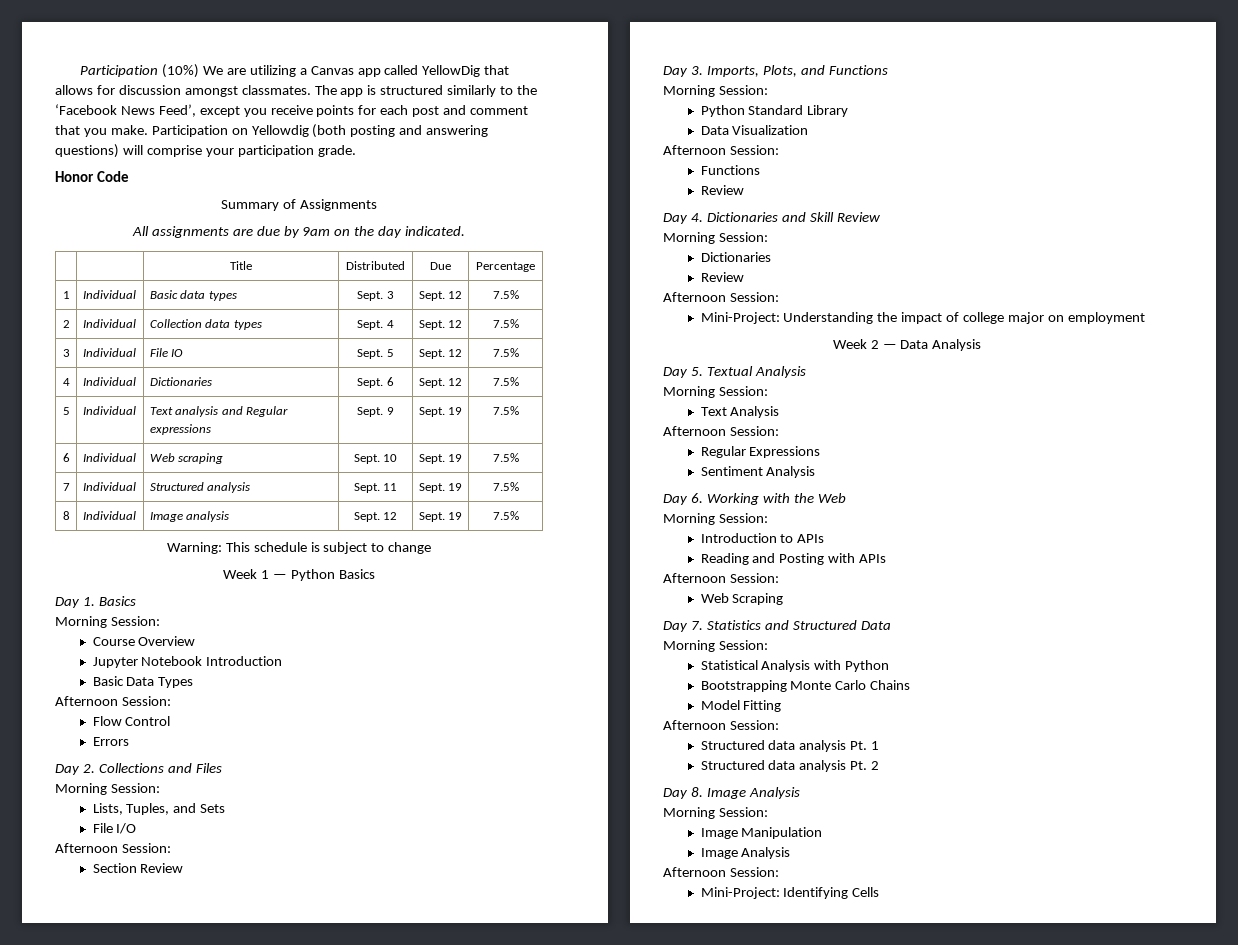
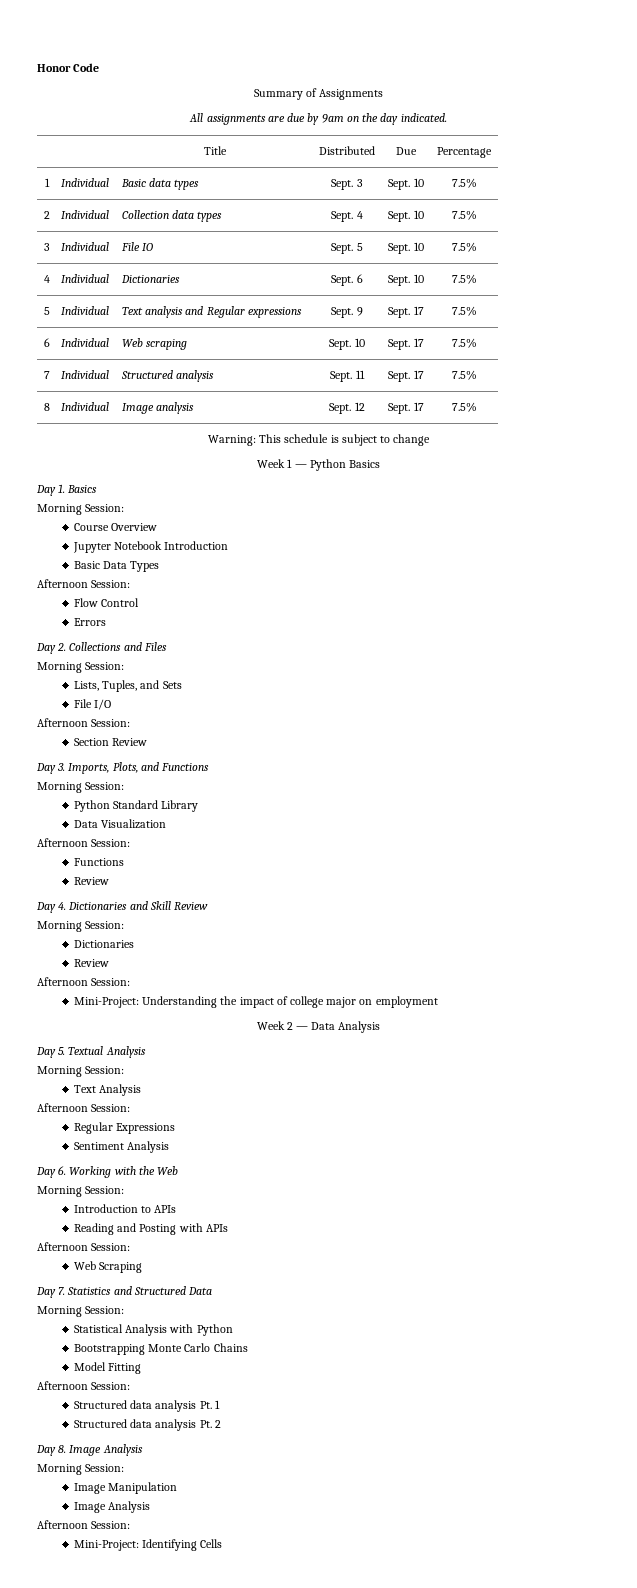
[80,64,510,78] [55,85,538,97] [55,104,529,117] [55,124,489,138] [55,144,356,158] Participation (10%) We are utilizing a Canvas app called YellowDig that allows for discussion amongst classmates. The app is structured similarly to the ‘Facebook News Feed’, except you receive points for each post and comment that you make. Participation on Yellowdig (both posting and answering questions) will comprise your participation grade. // -> (37, 68) none
[448,291,463,299] 12 -> [413,178,424,187] 10
[448,320,463,328] 12 -> [413,210,424,219] 10
[448,349,463,357] 12 -> [413,242,424,251] 10
[448,378,463,386] 12 -> [413,274,424,283] 10
[448,407,463,415] 19 -> [413,306,424,315] 17
[448,454,463,462] 19 -> [413,338,424,347] 17
[448,483,463,491] 19 -> [413,370,424,379] 17
[448,512,463,520] 19 -> [413,402,424,411] 17

